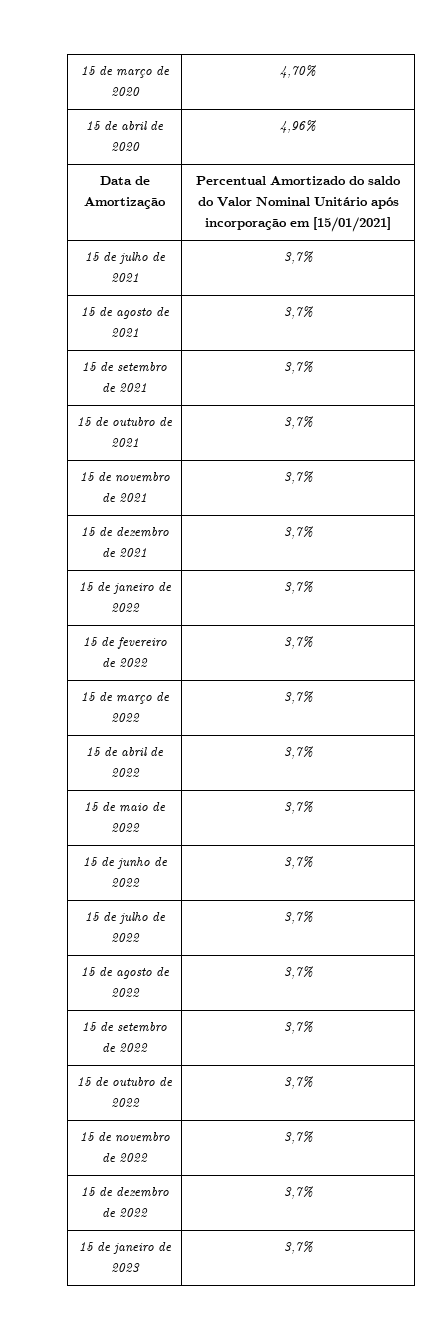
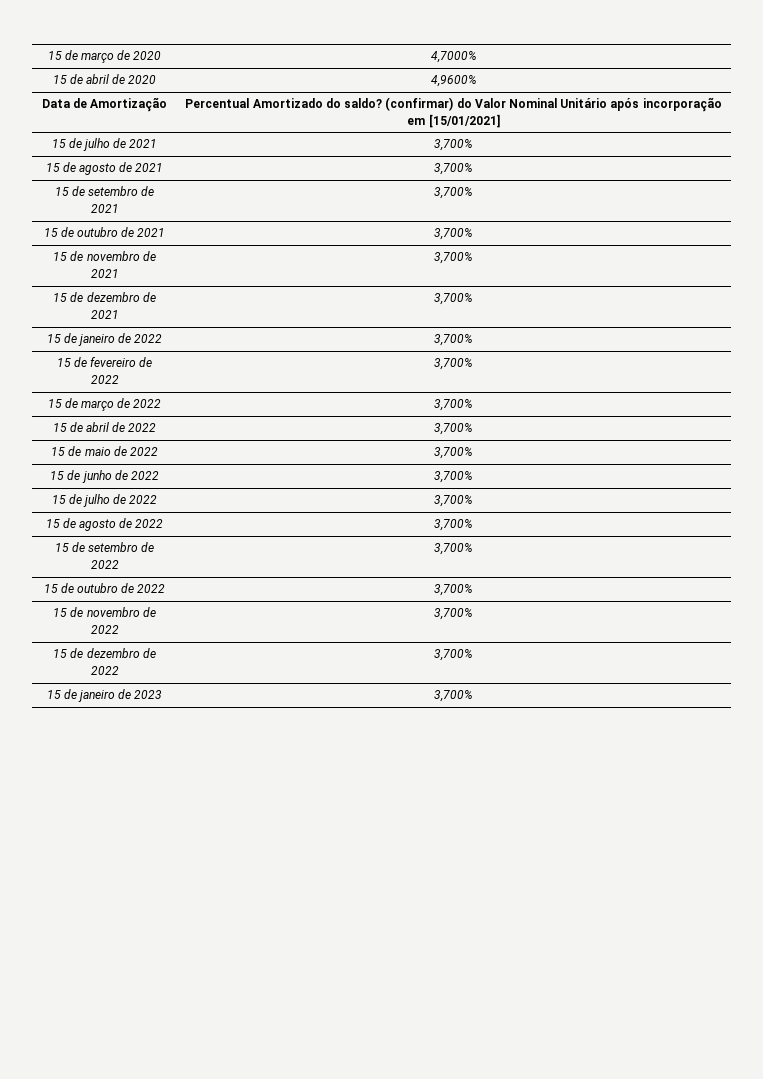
[280,65,316,78] 4,70% -> [430,51,477,63] 4,7000%
[280,120,316,133] 4,96% -> [430,75,477,87] 4,9600%
[368,176,402,185] saldo -> [344,97,454,111] saldo? (confirmar)
[283,251,313,264] 3,7% -> [434,139,473,151] 3,700%
[283,306,313,319] 3,7% -> [434,163,473,175] 3,700%
[283,361,313,374] 3,7% -> [434,187,473,199] 3,700%
[283,416,313,429] 3,7% -> [434,228,473,240] 3,700%
[283,471,313,484] 3,7% -> [434,252,473,264] 3,700%
[283,526,313,539] 3,7% -> [434,293,473,305] 3,700%
[283,581,313,594] 3,7% -> [434,334,473,346] 3,700%
[283,636,313,649] 3,7% -> [434,358,473,370] 3,700%
[283,691,313,704] 3,7% -> [434,399,473,411] 3,700%
[283,746,313,759] 3,7% -> [434,423,473,435] 3,700%
[283,801,313,814] 3,7% -> [434,447,473,459] 3,700%
[283,856,313,869] 3,7% -> [434,471,473,483] 3,700%
[283,911,313,924] 3,7% -> [434,495,473,507] 3,700%
[283,966,313,979] 3,7% -> [434,519,473,531] 3,700%
[283,1021,313,1034] 3,7% -> [434,543,473,555] 3,700%
[283,1076,313,1089] 3,7% -> [434,584,473,596] 3,700%
[283,1131,313,1144] 3,7% -> [434,608,473,620] 3,700%
[283,1186,313,1199] 3,7% -> [434,649,473,661] 3,700%
[283,1241,313,1254] 3,7% -> [434,690,473,702] 3,700%

